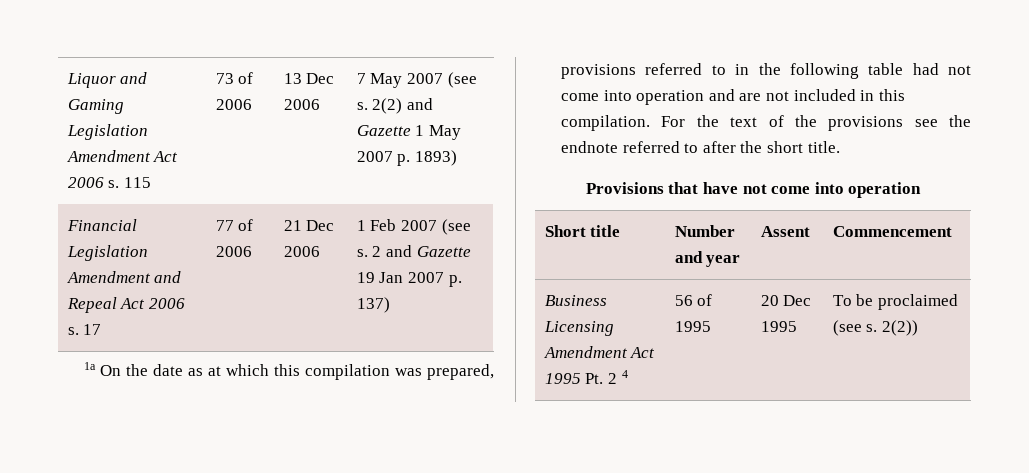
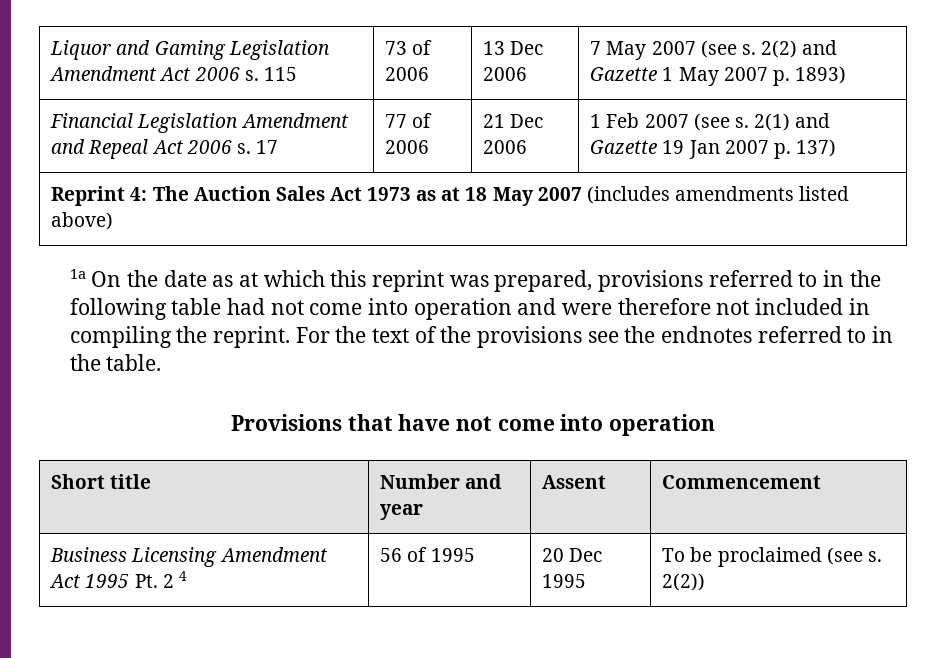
[372,246,382,257] 2 -> [753,113,790,131] 2(1)
(390, 305) none -> [51,186,850,206] [51,212,114,230] // Reprint 4: The Auction Sales Act 1973 as at 18 May 2007 (includes amendments listed above)
[304,364,390,380] compilation -> [371,270,444,292] reprint
[739,93,762,101] are -> [561,298,711,315] were therefore
[878,89,905,101] [560,115,650,131] this compilation. -> [69,326,290,348] compiling the reprint.
[560,141,840,153] endnote referred to after the short title. -> [660,326,893,343] [69,354,162,371] endnotes referred to in the table.

